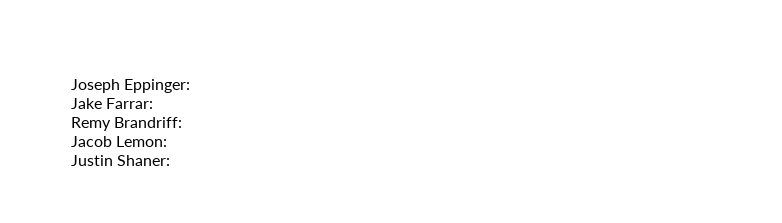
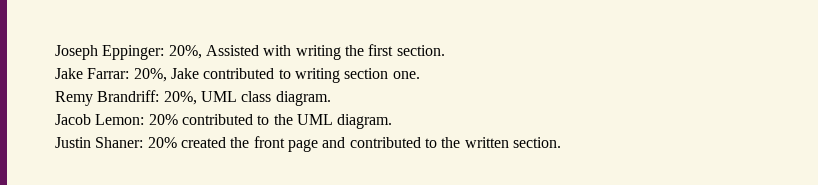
[71,98,154,109] [71,117,183,131] [71,136,168,147] [71,155,171,166] // Jake Farrar: // Remy Brandriff: // Jacob Lemon: // Justin Shaner: -> [168,44,445,60] [55,68,420,83] [55,90,331,106] [55,114,393,129] [55,136,561,152] 20%, Assisted with writing the first section. // Jake Farrar: 20%, Jake contributed to writing section one. // Remy Brandriff: 20%, UML class diagram. // Jacob Lemon: 20% contributed to the UML diagram. // Justin Shaner: 20% created the front page and contributed to the written section.

